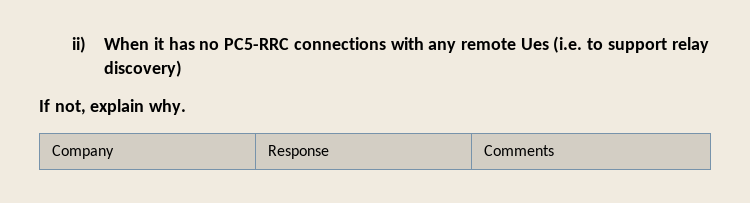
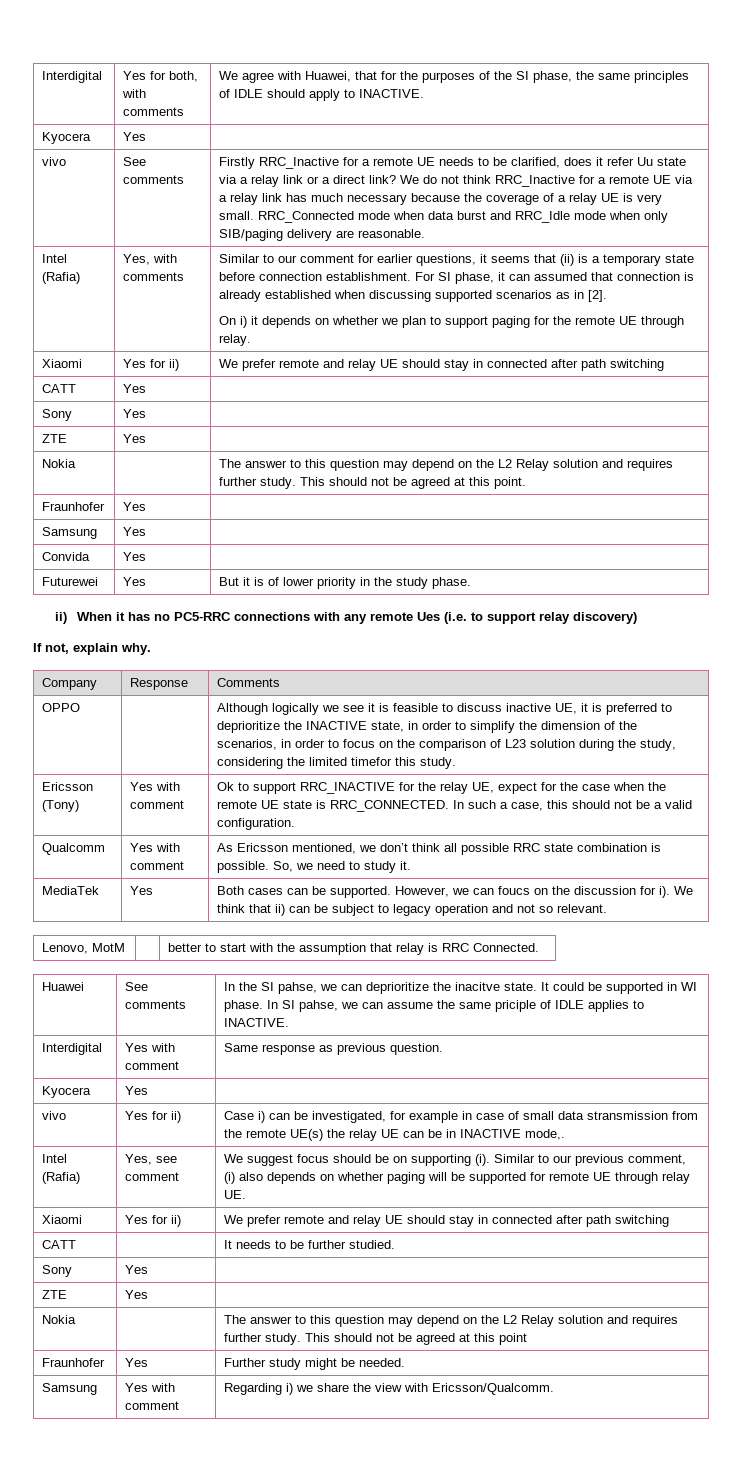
(71, 44) none -> [41,71,102,83] [122,71,198,82] [121,89,146,98] [122,107,184,116] [218,71,689,83] [218,89,424,101] [41,132,91,144] [122,132,146,141] [41,157,66,166] [122,157,146,166] [122,175,184,184] [218,157,686,169] [218,175,693,187] [218,193,662,205] [218,211,668,223] [218,229,425,241] [41,254,67,263] [41,272,80,284] [122,254,177,265] [122,272,184,281] [218,254,694,266] [218,272,694,284] [218,290,607,302] [218,316,684,328] [218,334,251,346] [41,359,82,368] [122,359,179,371] [218,359,664,371] [41,384,76,393] [122,384,146,393] [41,409,72,421] [122,409,146,418] [41,434,67,443] [122,434,146,443] [41,459,76,468] [218,459,673,471] [218,477,526,489] [41,502,105,511] [122,502,146,511] [41,527,97,539] [122,527,146,536] [41,552,90,561] [122,552,146,561] [41,577,98,586] [122,577,146,586] [218,577,471,589] Interdigital | Yes for both, with comments | We agree with Huawei, that for the purposes of the SI phase, the same principles of IDLE should apply to INACTIVE. // Kyocera | Yes | // vivo | See comments | Firstly RRC_Inactive for a remote UE needs to be clarified, does it refer Uu state via a relay link or a direct link? We do not think RRC_Inactive for a remote UE via a relay link has much necessary because the coverage of a relay UE is very small. RRC_Connected mode when data burst and RRC_Idle mode when only SIB/paging delivery are reasonable. // Intel (Rafia) | Yes, with comments | Similar to our comment for earlier questions, it seems that (ii) is a temporary state before connection establishment. For SI phase, it can assumed that connection is already established when discussing supported scenarios as in [2]. // On i) it depends on whether we plan to support paging for the remote UE through relay. // Xiaomi | Yes for ii) | We prefer remote and relay UE should stay in connected after path switching // CATT | Yes | // Sony | Yes | // ZTE | Yes | // Nokia | | The answer to this question may depend on the L2 Relay solution and requires further study. This should not be agreed at this point. // Fraunhofer | Yes | // Samsung | Yes | // Convida | Yes | // Futurewei | Yes | But it is of lower priority in the study phase. //
(554, 150) none -> [41,703,80,712] [216,703,672,715] [216,721,637,733] [216,739,676,751] [216,757,456,769] [41,782,93,791] [41,800,79,812] [129,782,180,791] [129,800,184,809] [216,782,666,794] [216,800,692,812] [216,818,295,830] [41,843,105,855] [129,843,180,852] [129,861,184,870] [216,843,661,855] [216,861,411,873] [41,886,99,895] [129,886,153,895] [216,886,693,898] [216,904,607,916] [41,943,125,954] [167,943,539,955] [41,982,84,991] [124,982,148,991] [124,1000,186,1009] [223,982,697,994] [223,1000,644,1012] [223,1018,289,1027] [41,1043,102,1055] [124,1043,175,1052] [124,1061,179,1070] [223,1043,443,1055] [41,1086,91,1098] [124,1086,148,1095] [41,1111,66,1120] [124,1111,181,1123] [223,1111,698,1123] [223,1129,565,1141] [41,1154,67,1163] [41,1172,80,1184] [124,1154,177,1165] [124,1172,179,1181] [223,1154,686,1166] [223,1172,690,1184] [223,1190,246,1199] [41,1215,82,1224] [124,1215,181,1227] [223,1215,669,1227] [41,1240,76,1249] [223,1240,395,1249] [41,1265,72,1277] [124,1265,148,1274] [41,1290,67,1299] [124,1290,148,1299] [41,1315,76,1324] [223,1315,678,1327] [223,1333,527,1345] [41,1358,105,1367] [124,1358,148,1367] [223,1358,405,1370] [41,1383,97,1395] [124,1383,175,1392] [124,1401,179,1410] [223,1383,554,1395] // OPPO | | Although logically we see it is feasible to discuss inactive UE, it is preferred to deprioritize the INACTIVE state, in order to simplify the dimension of the scenarios, in order to focus on the comparison of L23 solution during the study, considering the limited timefor this study. // Ericsson (Tony) | Yes with comment | Ok to support RRC_INACTIVE for the relay UE, expect for the case when the remote UE state is RRC_CONNECTED. In such a case, this should not be a valid configuration. // Qualcomm | Yes with comment | As Ericsson mentioned, we don’t think all possible RRC state combination is possible. So, we need to study it. // MediaTek | Yes | Both cases can be supported. However, we can foucs on the discussion for i). We think that ii) can be subject to legacy operation and not so relevant. // Lenovo, MotM | | better to start with the assumption that relay is RRC Connected. // Huawei | See comments | In the SI pahse, we can deprioritize the inacitve state. It could be supported in WI phase. In SI pahse, we can assume the same priciple of IDLE applies to INACTIVE. // Interdigital | Yes with comment | Same response as previous question. // Kyocera | Yes | // vivo | Yes for ii) | Case i) can be investigated, for example in case of small data stransmission from the remote UE(s) the relay UE can be in INACTIVE mode,. // Intel (Rafia) | Yes, see comment | We suggest focus should be on supporting (i). Similar to our previous comment, (i) also depends on whether paging will be supported for remote UE through relay UE. // Xiaomi | Yes for ii) | We prefer remote and relay UE should stay in connected after path switching // CATT | | It needs to be further studied. // Sony | Yes | // ZTE | Yes | // Nokia | | The answer to this question may depend on the L2 Relay solution and requires further study. This should not be agreed at this point // Fraunhofer | Yes | Further study might be needed. // Samsung | Yes with comment | Regarding i) we share the view with Ericsson/Qualcomm.

